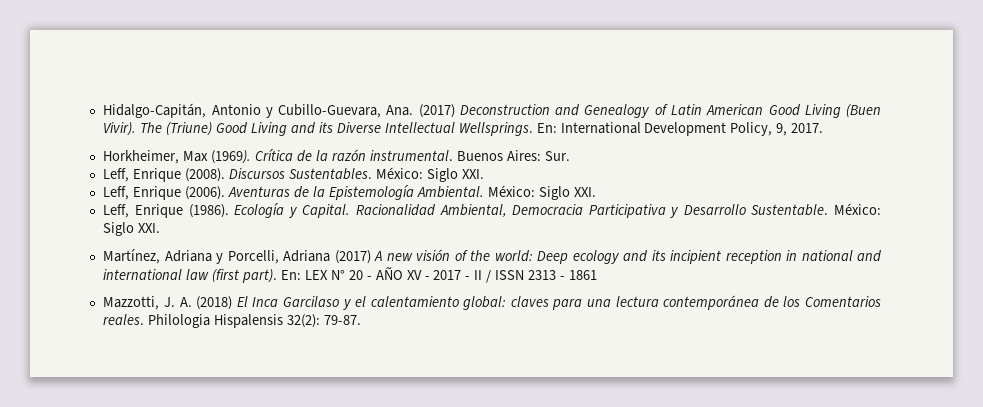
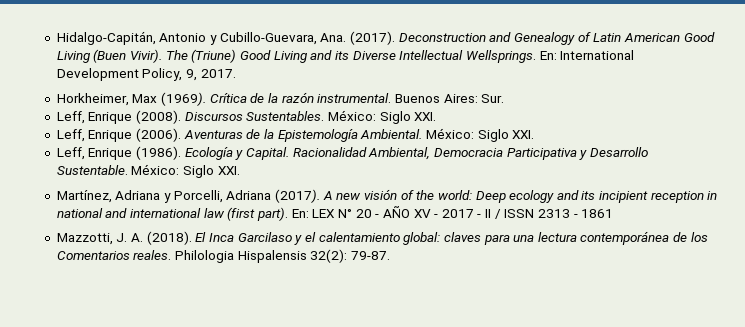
[418,104,455,118] (2017) -> [350,31,396,45] (2017).
[334,250,371,264] (2017) -> [275,189,321,203] (2017).
[196,296,233,310] (2018) -> [146,231,192,245] (2018).

